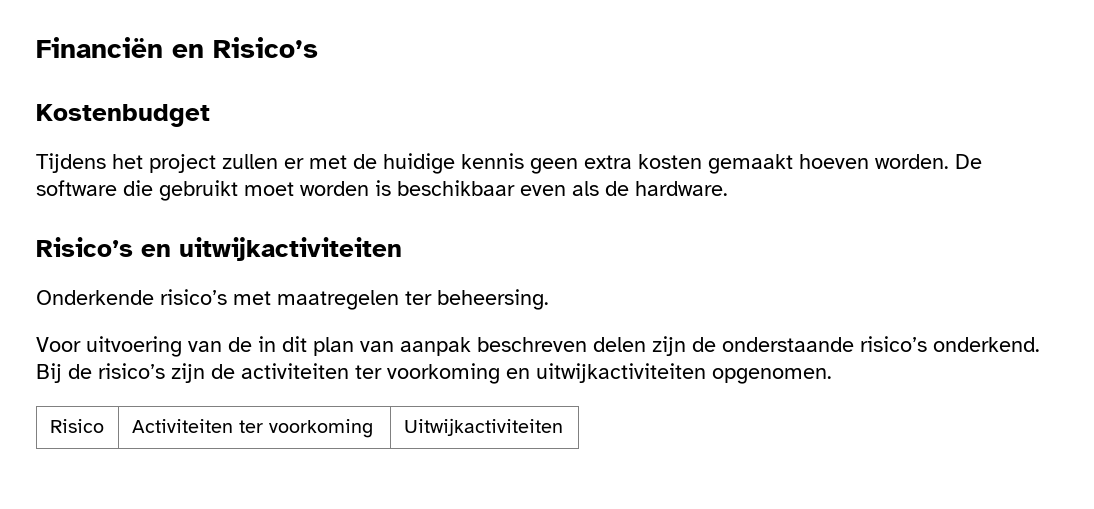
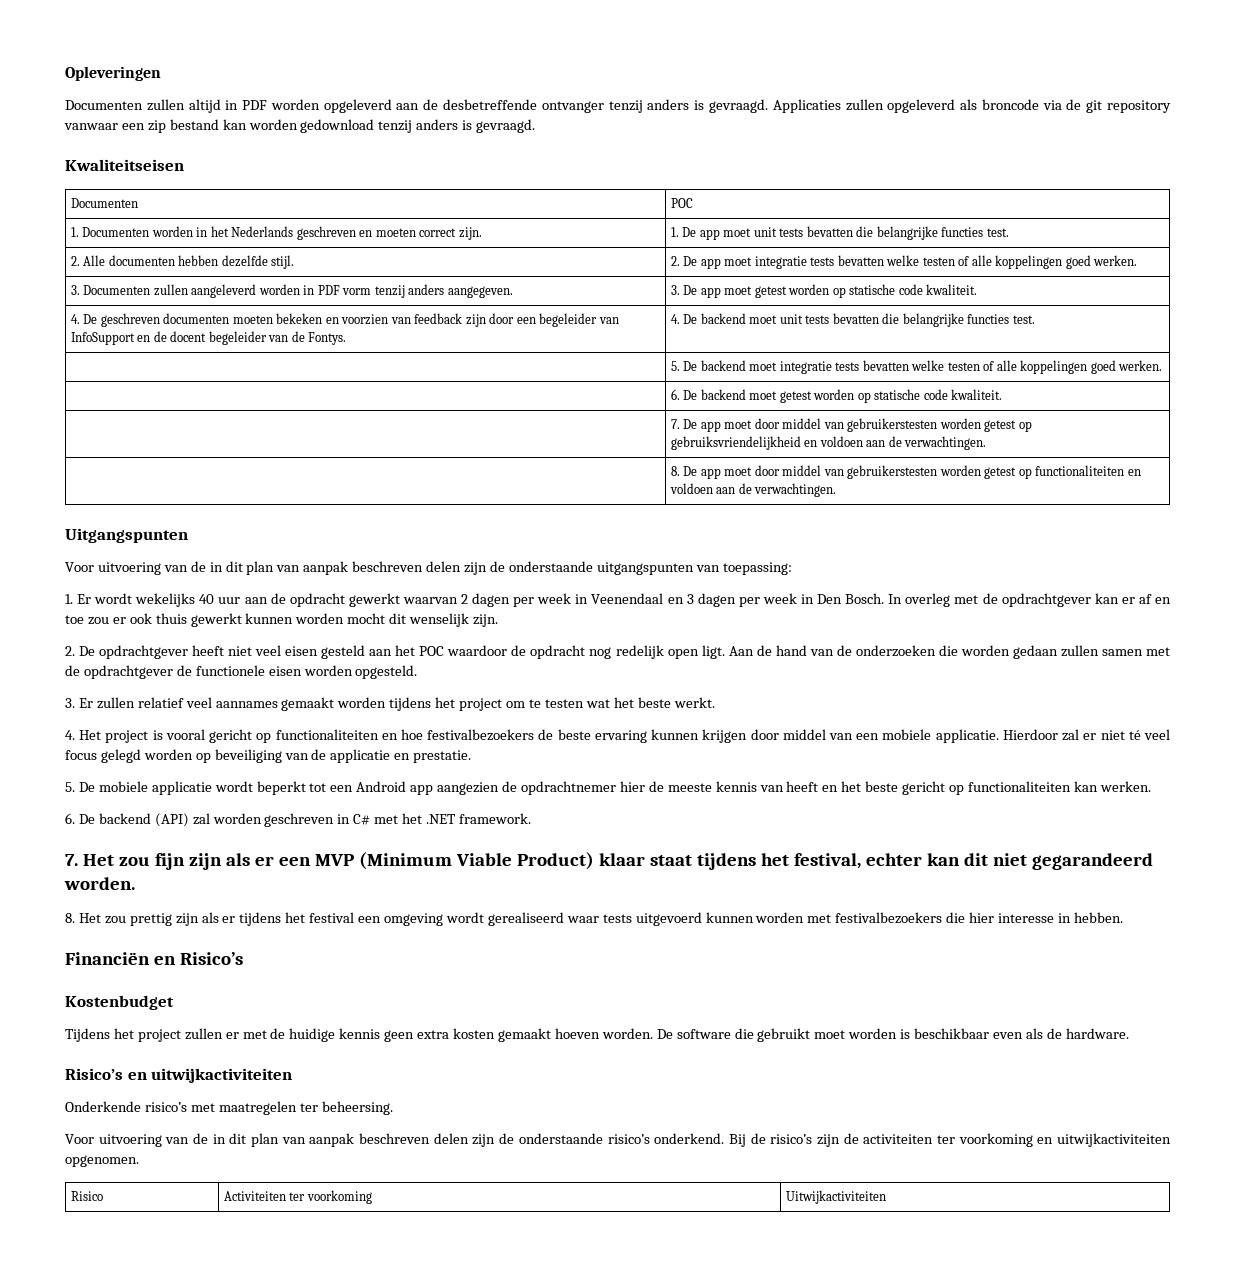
(36, 47) none -> [65,66,161,81] [65,99,1171,113] [64,119,536,133] [65,159,184,171] [70,198,138,208] [670,198,693,208] [70,226,482,240] [670,226,1009,240] [70,255,295,269] [670,255,1138,269] [70,284,513,298] [670,284,978,298] [70,313,619,327] [70,331,347,345] [670,313,1035,327] [670,360,1163,374] [670,389,1003,403] [670,418,1032,432] [670,436,987,450] [670,465,1141,479] [669,483,837,497] [65,528,188,543] [65,561,792,575] [65,593,1171,607] [65,613,499,627] [65,645,1171,659] [65,665,418,679] [65,697,715,711] [65,729,1170,743] [65,749,472,763] [65,781,1151,795] [65,813,531,827] [65,852,1153,870] [64,877,135,890] [65,912,1123,926] Opleveringen // Documenten zullen altijd in PDF worden opgeleverd aan de desbetreffende ontvanger tenzij anders is gevraagd. Applicaties zullen opgeleverd als broncode via de git repository vanwaar een zip bestand kan worden gedownload tenzij anders is gevraagd. // Kwaliteitseisen // Documenten | POC // 1. Documenten worden in het Nederlands geschreven en moeten correct zijn. | 1. De app moet unit tests bevatten die belangrijke functies test. // 2. Alle documenten hebben dezelfde stijl. | 2. De app moet integratie tests bevatten welke testen of alle koppelingen goed werken. // 3. Documenten zullen aangeleverd worden in PDF vorm tenzij anders aangegeven. | 3. De app moet getest worden op statische code kwaliteit. // 4. De geschreven documenten moeten bekeken en voorzien van feedback zijn door een begeleider van InfoSupport en de docent begeleider van de Fontys. | 4. De backend moet unit tests bevatten die belangrijke functies test. // | 5. De backend moet integratie tests bevatten welke testen of alle koppelingen goed werken. // | 6. De backend moet getest worden op statische code kwaliteit. // | 7. De app moet door middel van gebruikerstesten worden getest op gebruiksvriendelijkheid en voldoen aan de verwachtingen. // | 8. De app moet door middel van gebruikerstesten worden getest op functionaliteiten en voldoen aan de verwachtingen. // Uitgangspunten // Voor uitvoering van de in dit plan van aanpak beschreven delen zijn de onderstaande uitgangspunten van toepassing: // 1. Er wordt wekelijks 40 uur aan de opdracht gewerkt waarvan 2 dagen per week in Veenendaal en 3 dagen per week in Den Bosch. In overleg met de opdrachtgever kan er af en toe zou er ook thuis gewerkt kunnen worden mocht dit wenselijk zijn. // 2. De opdrachtgever heeft niet veel eisen gesteld aan het POC waardoor de opdracht nog redelijk open ligt. Aan de hand van de onderzoeken die worden gedaan zullen samen met de opdrachtgever de functionele eisen worden opgesteld. // 3. Er zullen relatief veel aannames gemaakt worden tijdens het project om te testen wat het beste werkt. // 4. Het project is vooral gericht op functionaliteiten en hoe festivalbezoekers de beste ervaring kunnen krijgen door middel van een mobiele applicatie. Hierdoor zal er niet té veel focus gelegd worden op beveiliging van de applicatie en prestatie. // 5. De mobiele applicatie wordt beperkt tot een Android app aangezien de opdrachtnemer hier de meeste kennis van heeft en het beste gericht op functionaliteiten kan werken. // 6. De backend (API) zal worden geschreven in C# met het .NET framework. // 7. Het zou fijn zijn als er een MVP (Minimum Viable Product) klaar staat tijdens het festival, echter kan dit niet gegarandeerd worden. // 8. Het zou prettig zijn als er tijdens het festival een omgeving wordt gerealiseerd waar tests uitgevoerd kunnen worden met festivalbezoekers die hier interesse in hebben. //

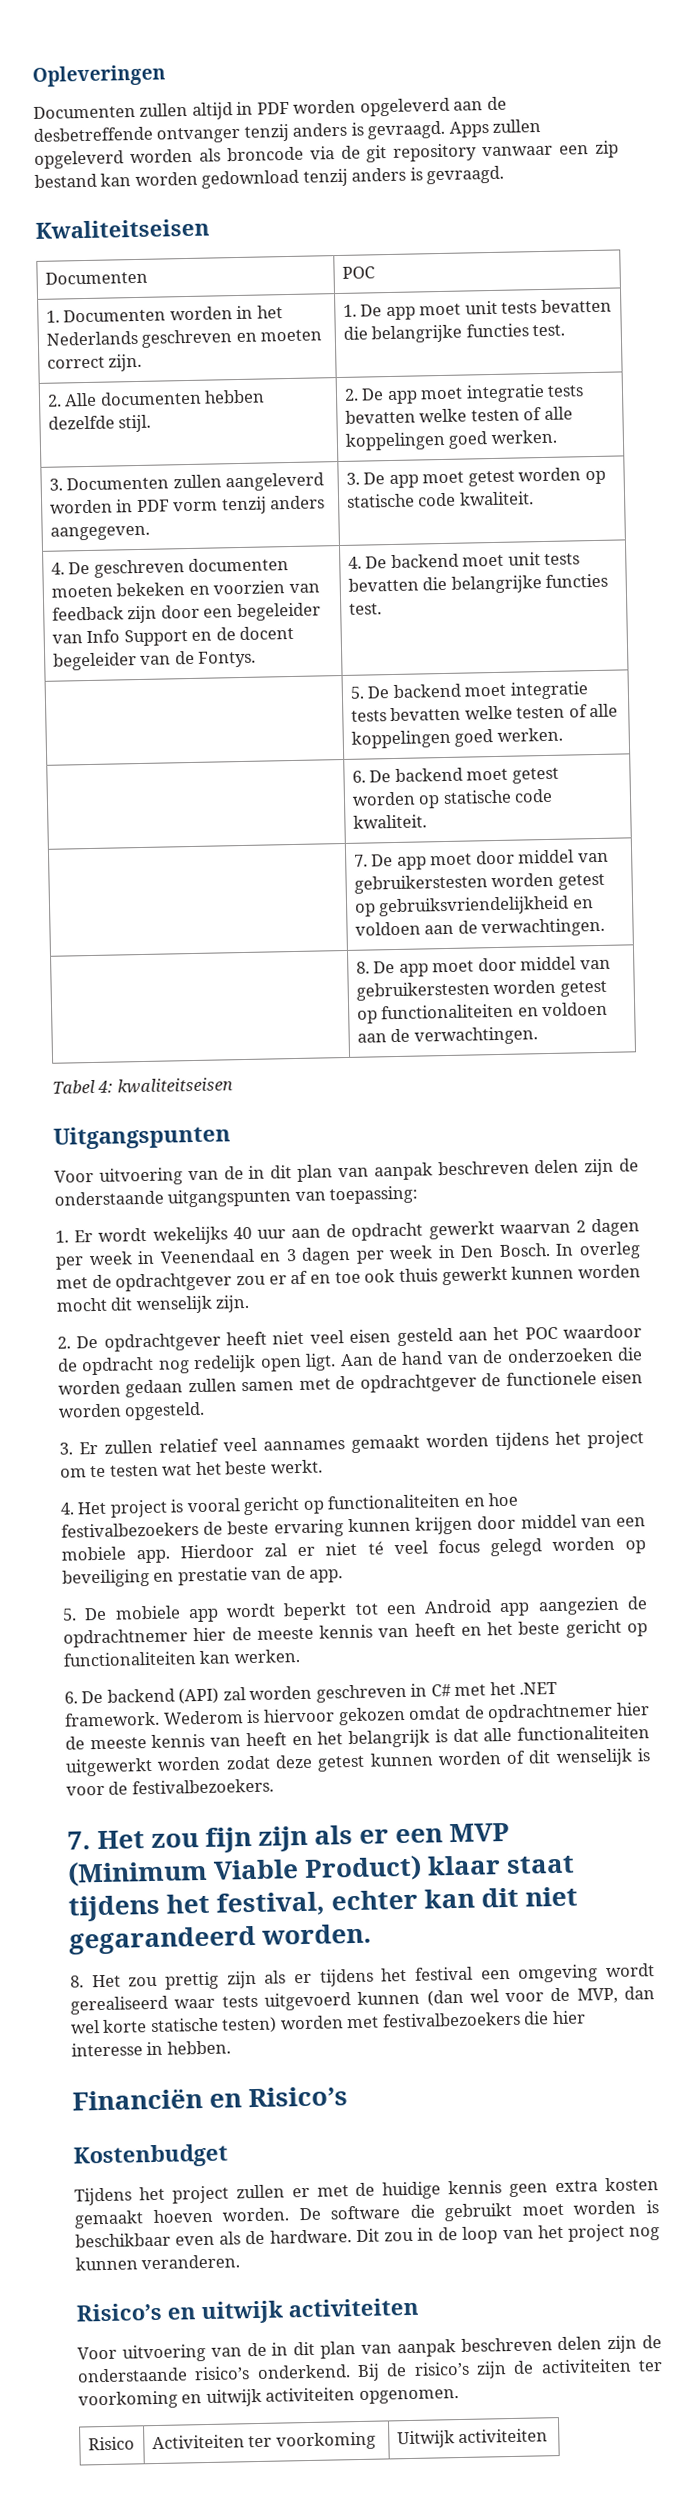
[772,99,841,113] Applicaties -> [448,121,489,138] Apps
(956, 106) none -> [129,148,193,164] worden
[70,332,135,345] InfoSupport -> [86,629,188,647] Info Support
(837, 490) none -> [52,1077,233,1094] // Tabel 4: kwaliteitseisen
[1094,593,1119,604] kan -> [235,1275,266,1286] zou
[87,617,126,625] zou er -> (361, 1277) none
[935,729,999,743] applicatie. -> [136,1549,171,1564] app.
[284,749,472,763] van de applicatie en prestatie. -> [153,1565,344,1586] en prestatie van de app.
[151,781,212,795] applicatie -> [187,1608,219,1623] app
(531, 818) none -> [162,1702,650,1726] [65,1725,650,1750] [65,1748,651,1777] [66,1778,274,1796] Wederom is hiervoor gekozen omdat de opdrachtnemer hier de meeste kennis van heeft en het belangrijk is dat alle functionaliteiten uitgewerkt worden zodat deze getest kunnen worden of dit wenselijk is voor de festivalbezoekers.
(754, 917) none -> [426,1986,655,2007] [71,2016,278,2034] (dan wel voor de MVP, dan wel korte statische testen)
[65,1068,293,1083] [65,1101,393,1115] // Risico’s en uitwijkactiviteiten // Onderkende risico’s met maatregelen ter beheersing. -> [355,2223,660,2244] [75,2254,241,2271] [76,2297,419,2325] Dit zou in de loop van het project nog kunnen veranderen. // Risico’s en uitwijk activiteiten
[1056,1133,1171,1147] uitwijkactiviteiten -> [205,2387,356,2408] uitwijk activiteiten
[785,1190,886,1204] Uitwijkactiviteiten -> [396,2428,549,2449] Uitwijk activiteiten

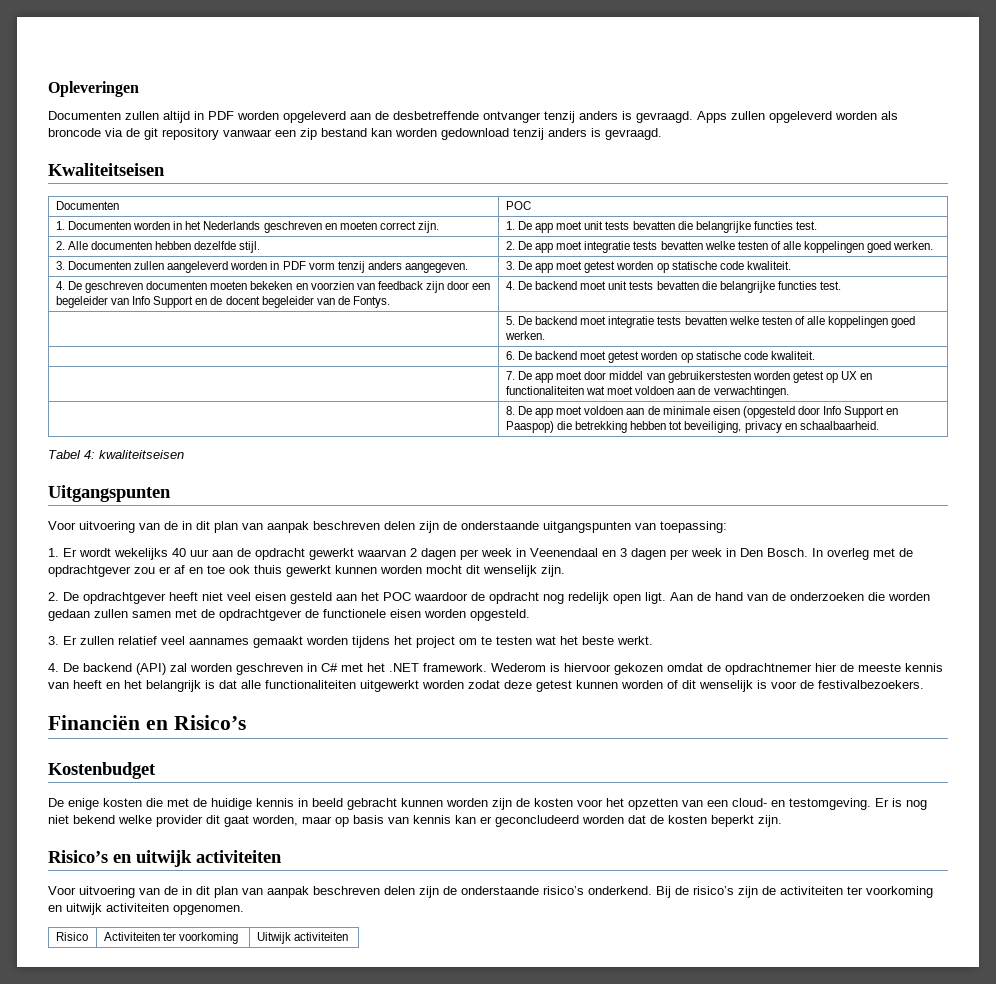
[378,895,594,917] gebruiksvriendelijkheid en -> [841,371,873,380] [505,386,634,395] UX en functionaliteiten wat moet
[477,956,611,972] [355,979,607,1001] [356,1001,609,1024] [356,1026,538,1046] door middel van gebruikerstesten worden getest op functionaliteiten en voldoen aan de verwachtingen. -> [584,406,899,418] [505,421,879,433] voldoen aan de minimale eisen (opgesteld door Info Support en Paaspop) die betrekking hebben tot beveiliging, privacy en schaalbaarheid.
[77,1492,519,1518] [61,1514,646,1538] [61,1536,646,1564] [62,1565,344,1588] [62,1596,648,1623] [63,1619,648,1648] [63,1649,300,1667] [64,1691,78,1704] Het project is vooral gericht op functionaliteiten en hoe festivalbezoekers de beste ervaring kunnen krijgen door middel van een mobiele app. Hierdoor zal er niet té veel focus gelegd worden op beveiliging en prestatie van de app. // 5. De mobiele app wordt beperkt tot een Android app aangezien de opdrachtnemer hier de meeste kennis van heeft en het beste gericht op functionaliteiten kan werken. // 6. -> (59, 667) none
[67,1822,511,1853] [67,1854,576,1887] [68,1886,579,1922] [69,1923,373,1955] [70,1963,655,1990] [70,1986,655,2015] [71,2010,586,2034] [71,2040,231,2057] [72,2086,349,2111] [73,2143,228,2169] [74,2177,660,2206] [74,2200,659,2229] [75,2223,660,2248] [75,2254,241,2271] 7. Het zou fijn zijn als er een MVP (Minimum Viable Product) klaar staat tijdens het festival, echter kan dit niet gegarandeerd worden. // 8. Het zou prettig zijn als er tijdens het festival een omgeving wordt gerealiseerd waar tests uitgevoerd kunnen (dan wel voor de MVP, dan wel korte statische testen) worden met festivalbezoekers die hier interesse in hebben. // Financiën en Risico’s // Kostenbudget // Tijdens het project zullen er met de huidige kennis geen extra kosten gemaakt hoeven worden. De software die gebruikt moet worden is beschikbaar even als de hardware. Dit zou in de loop van het project nog kunnen veranderen. -> [48,715,246,730] [48,762,156,779] [48,798,927,810] [48,815,782,827] Financiën en Risico’s // Kostenbudget // De enige kosten die met de huidige kennis in beeld gebracht kunnen worden zijn de kosten voor het opzetten van een cloud- en testomgeving. Er is nog niet bekend welke provider dit gaat worden, maar op basis van kennis kan er geconcludeerd worden dat de kosten beperkt zijn.

